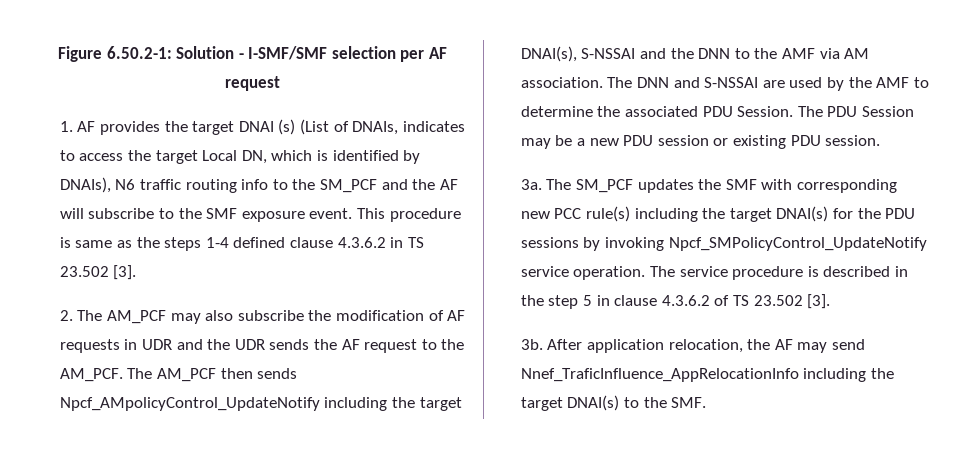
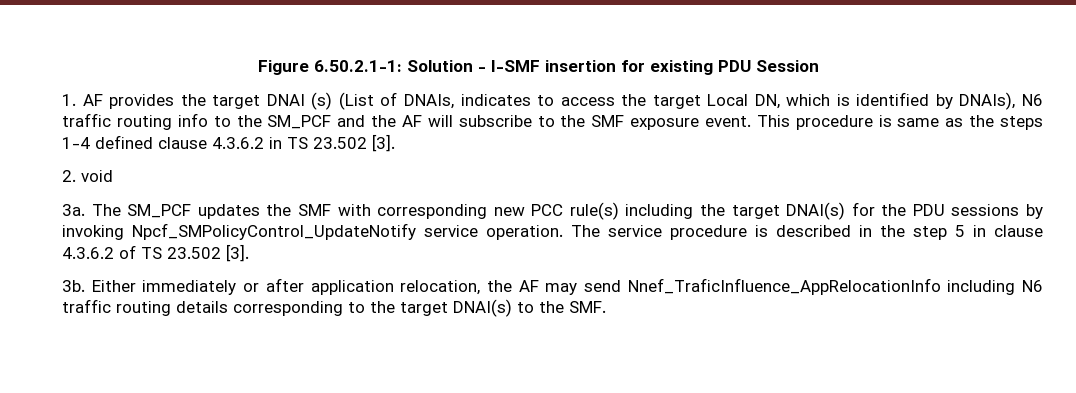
[106,46,172,59] 6.50.2-1: -> [313,60,402,72] 6.50.2.1-1:
[248,46,448,62] [225,76,280,91] I-SMF/SMF selection per AF request -> [490,60,819,75] I-SMF insertion for existing PDU Session
[77,310,466,324] [59,339,465,353] [59,368,298,382] [59,397,462,411] [520,46,870,62] [520,77,929,91] [520,106,914,117] [520,135,881,149] The AM_PCF may also subscribe the modification of AF requests in UDR and the UDR sends the AF request to the AM_PCF. The AM_PCF then sends Npcf_AMpolicyControl_UpdateNotify including the target DNAI(s), S-NSSAI and the DNN to the AMF via AM association. The DNN and S-NSSAI are used by the AMF to determine the associated PDU Session. The PDU Session may be a new PDU session or existing PDU session. -> [81,170,114,182] void
[547,339,583,350] After -> [91,278,304,295] Either immediately or after
(867, 375) none -> [1021,280,1043,292] [62,299,366,316] N6 traffic routing details corresponding to

